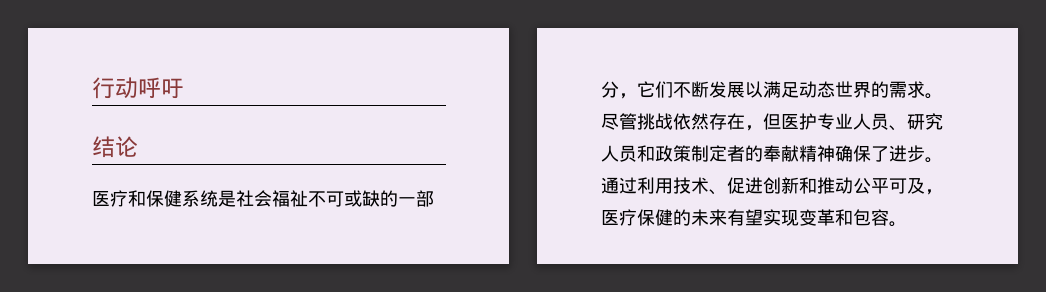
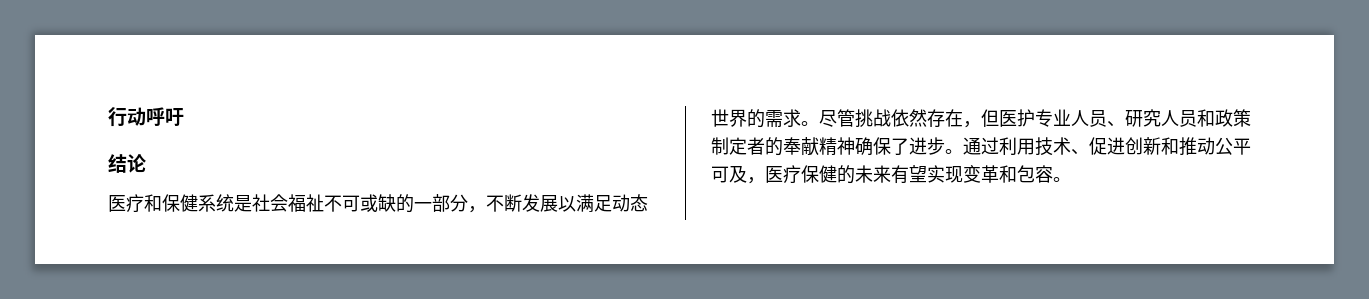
[637,81,673,98] 它们 -> (486, 209) none

